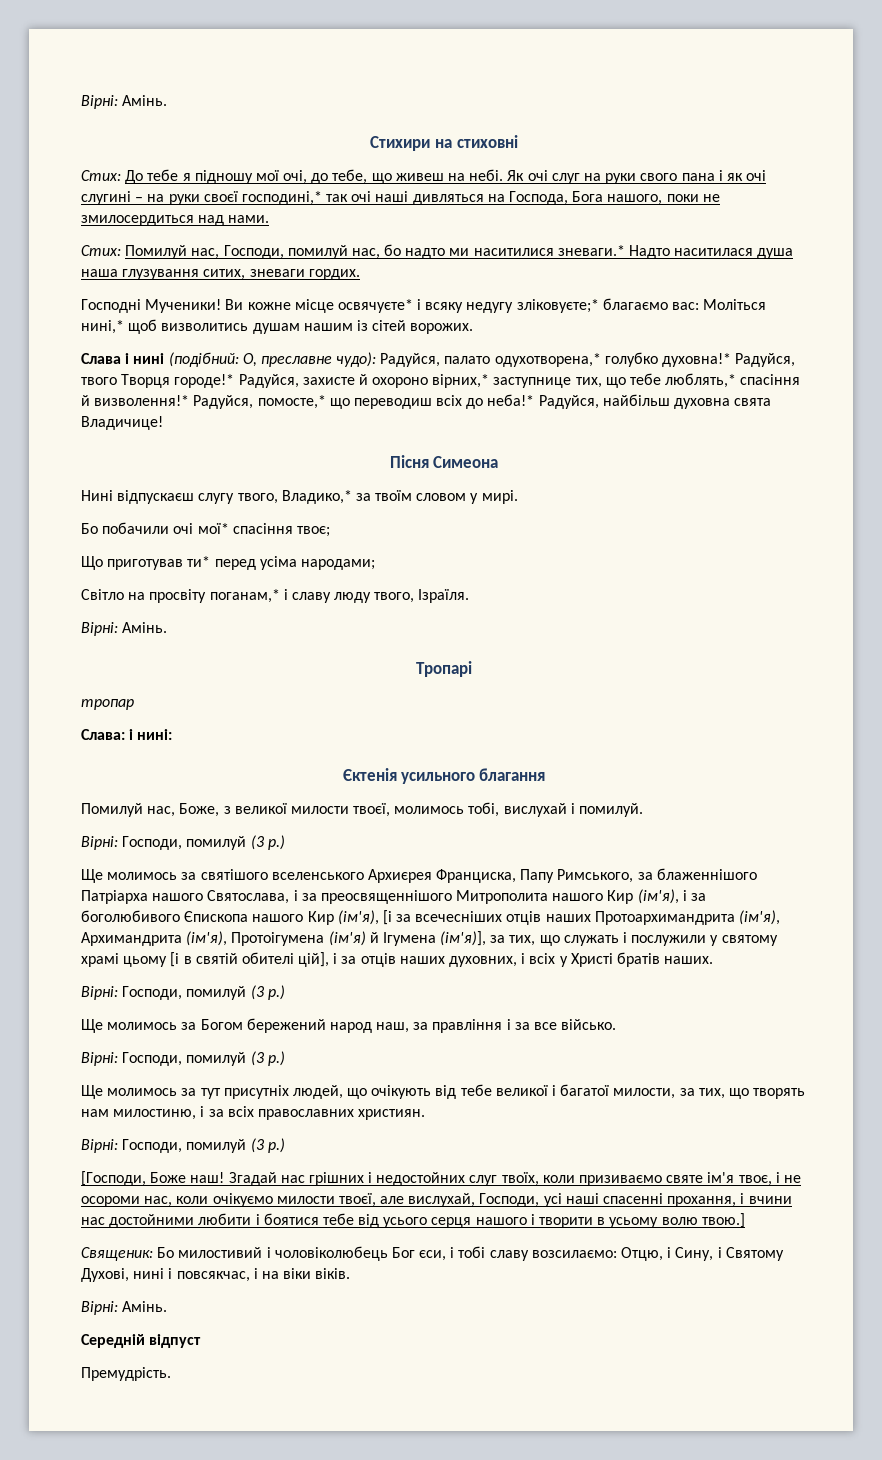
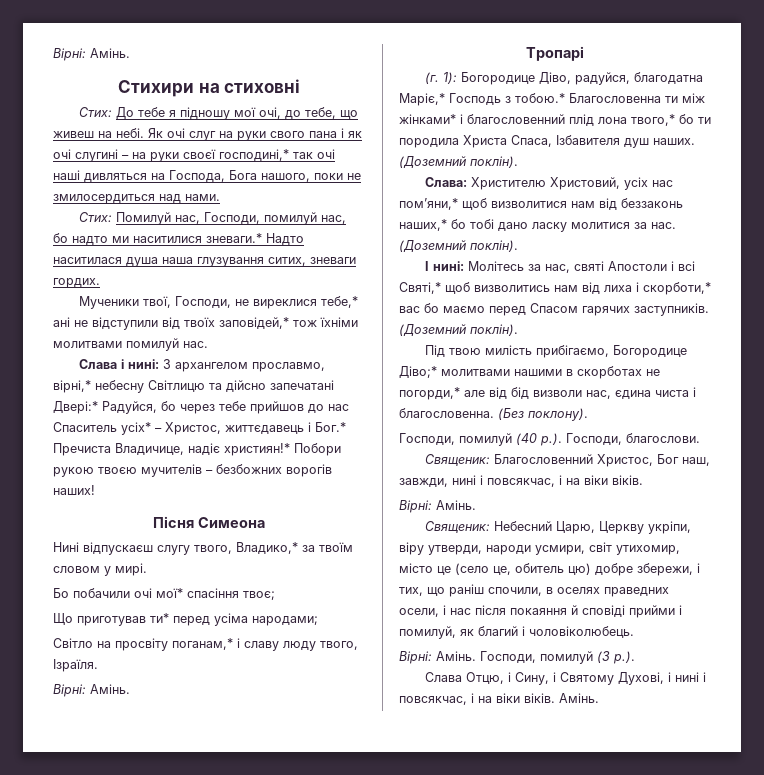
[81,298,767,313] [81,319,474,334] [81,352,796,367] [81,373,801,388] [81,394,772,409] [81,416,163,430] Господні Мученики! Ви кожне місце освячуєте* і всяку недугу зліковуєте;* благаємо вас: Моліться нині,* щоб визволитись душам нашим із сітей ворожих. // Слава і нині (подібний: О, преславне чудо): Радуйся, палато одухотворена,* голубко духовна!* Радуйся, твого Творця городе!* Радуйся, захисте й охороно вірних,* заступнице тих, що тебе люблять,* спасіння й визволення!* Радуйся, помосте,* що переводиш всіх до неба!* Радуйся, найбільш духовна свята Владичице! -> [79,296,359,309] [53,317,358,330] [53,338,208,351] [79,359,326,372] [53,380,334,393] [53,401,349,414] [53,422,346,435] [53,443,341,456] [53,464,332,477] [53,485,95,495] Мученики твої, Господи, не виреклися тебе,* ані не відступили від твоїх заповідей,* тож їхніми молитвами помилуй нас. // Слава і нині: З архангелом прославмо, вірні,* небесну Світлицю та дійсно запечатані Двері:* Радуйся, бо через тебе прийшов до нас Спаситель усіх* – Христос, життєдавець і Бог.* Пречиста Владичице, надіє християн!* Побори рукою твоєю мучителів – безбожних ворогів наших!
[81,699,134,710] [81,729,173,740] [342,768,546,784] [81,802,644,817] [81,835,285,850] [81,868,757,883] [81,889,707,904] [81,910,781,925] [81,931,778,946] [81,952,714,967] [81,985,285,1000] [81,1018,617,1033] [81,1051,285,1066] [81,1084,806,1099] [81,1106,426,1120] [81,1138,285,1153] [81,1171,801,1186] [81,1193,792,1207] [81,1213,745,1228] [81,1246,784,1261] [81,1268,129,1282] тропар // Слава: і нині: // Єктенія усильного благання // Помилуй нас, Боже, з великої милости твоєї, молимось тобі, вислухай і помилуй. // Вірні: Господи, помилуй (3 р.) // Ще молимось за святішого вселенського Архиєрея Франциска, Папу Римського, за блаженнішого Патріарха нашого Святослава, і за преосвященнішого Митрополита нашого Кир (ім'я), і за боголюбивого Єпископа нашого Кир (ім'я), [і за всечесніших отців наших Протоархимандрита (ім'я), Архимандрита (ім'я), Протоігумена (ім'я) й Ігумена (ім'я)], за тих, що служать і послужили у святому храмі цьому [і в святій обителі цій], і за отців наших духовних, і всіх у Христі братів наших. // Вірні: Господи, помилуй (3 р.) // Ще молимось за Богом бережений народ наш, за правління і за все військо. // Вірні: Господи, помилуй (3 р.) // Ще молимось за тут присутніх людей, що очікують від тебе великої і багатої милости, за тих, що творять нам милостиню, і за всіх православних християн. // Вірні: Господи, помилуй (3 р.) // [Господи, Боже наш! Згадай нас грішних і недостойних слуг твоїх, коли призиваємо святе ім'я твоє, і не осороми нас, коли очікуємо милости твоєї, але вислухай, Господи, усі наші спасенні прохання, і вчини нас достойними любити і боятися тебе від усього серця нашого і творити в усьому волю твою.] // Священик: Бо милостивий і чоловіколюбець Бог єси, і тобі славу возсилаємо: Отцю, і Сину, і Святому Духові, -> [425,72,704,85] [399,93,705,106] [399,114,711,126] [399,135,695,148] [399,156,518,168] [425,177,674,190] [399,198,683,210] [399,219,676,232] [399,240,518,252] [425,261,696,273] [399,282,711,295] [399,303,709,316] [399,324,518,336] [425,345,688,358] [399,366,660,379] [399,387,696,400] [399,408,588,421] [399,433,700,446] [425,454,711,467] [399,478,448,487] (г. 1): Богородице Діво, радуйся, благодатна Маріє,* Господь з тобою.* Благословенна ти між жінками* і благословенний плід лона твого,* бо ти породила Христа Спаса, Ізбавителя душ наших. (Доземний поклін). // Слава: Христителю Христовий, усіх нас пом’яни,* щоб визволитися нам від беззаконь наших,* бо тобі дано ласку молитися за нас. (Доземний поклін). // І нині: Молітесь за нас, святі Апостоли і всі Святі,* щоб визволитись нам від лиха і скорботи,* вас бо маємо перед Спасом гарячих заступників. (Доземний поклін). // Під твою милість прибігаємо, Богородице Діво;* молитвами нашими в скорботах не погорди,* але від бід визволи нас, єдина чиста і благословенна. (Без поклону). // Господи, помилуй (40 р.). Господи, благослови. // Священик: Благословенний Христос, Бог наш, завжди,
[81,1334,202,1348] [81,1367,171,1381] Середній відпуст // Премудрість. -> [425,521,692,534] [399,542,680,555] [399,563,700,576] [399,584,669,597] [399,605,682,618] [399,626,634,639] [399,651,635,664] [425,672,707,685] [399,693,599,705] Священик: Небесний Царю, Церкву укріпи, віру утверди, народи усмири, світ утихомир, місто це (село це, обитель цю) добре збережи, і тих, що раніш спочили, в оселях праведних осели, і нас після покаяння й сповіді прийми і помилуй, як благий і чоловіколюбець. // Вірні: Амінь. Господи, помилуй (3 р.). // Слава Отцю, і Сину, і Святому Духові, і нині і повсякчас, і на віки віків. Амінь.

